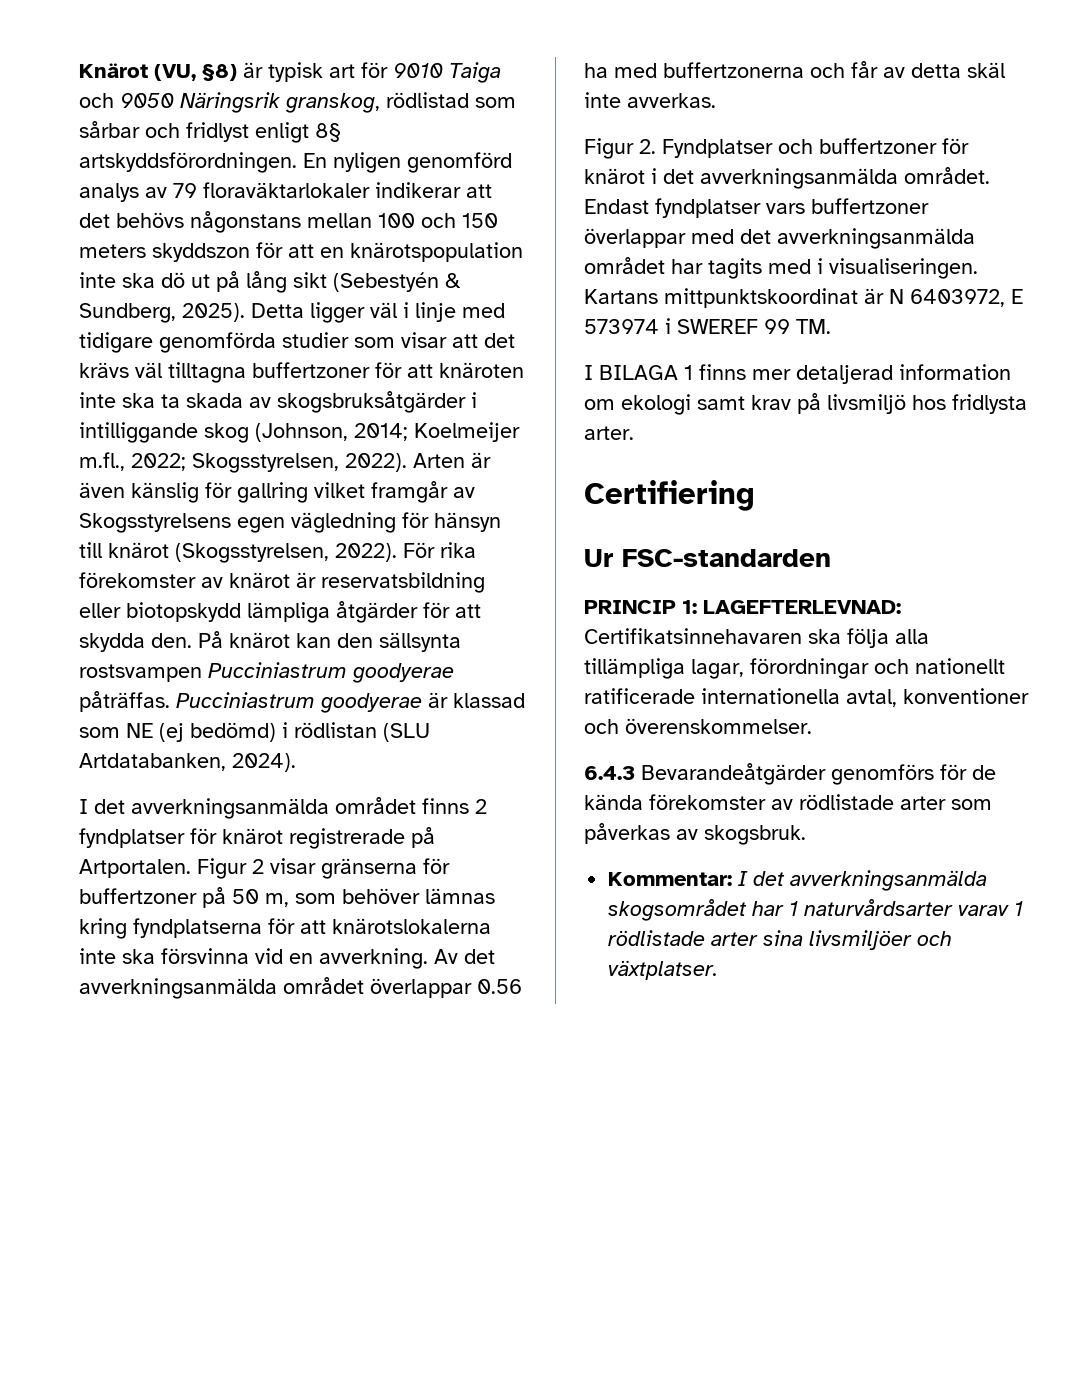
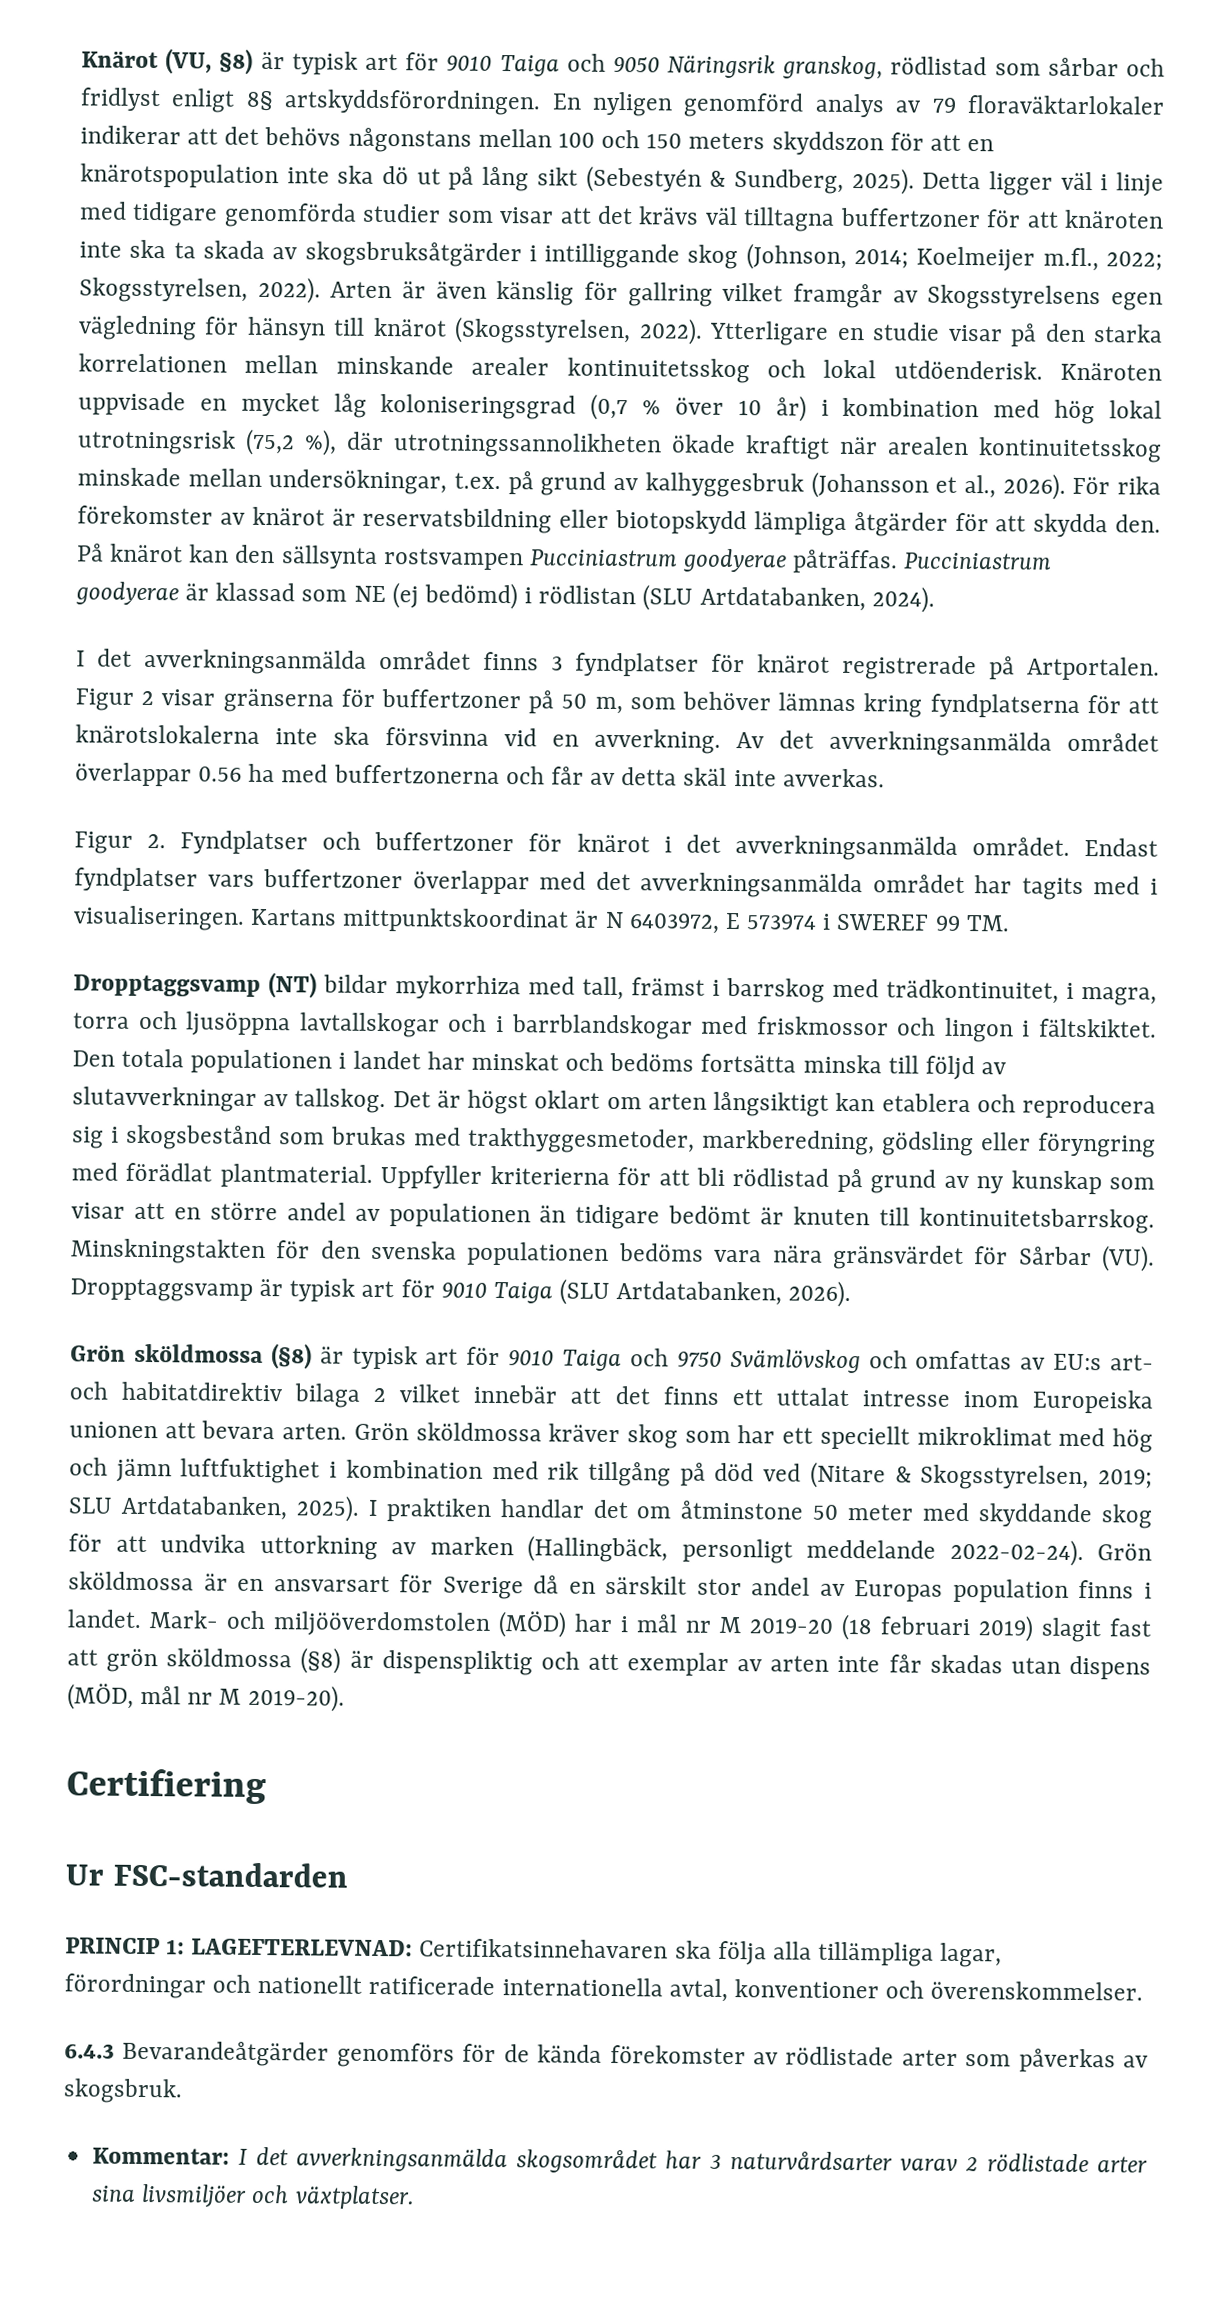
(397, 552) none -> [709,320,1163,347] [78,353,1162,384] [78,391,1163,425] [77,428,1162,463] [77,467,1066,500] Ytterligare en studie visar på den starka korrelationen mellan minskande arealer kontinuitetsskog och lokal utdöenderisk. Knäroten uppvisade en mycket låg koloniseringsgrad (0,7 % över 10 år) i kombination med hög lokal utrotningsrisk (75,2 %), där utrotningssannolikheten ökade kraftigt när arealen kontinuitetsskog minskade mellan undersökningar, t.ex. på grund av kalhyggesbruk (Johansson et al., 2026).
[475,799,487,814] 2 -> [551,656,563,671] 3
[584,364,1011,384] [584,393,1027,415] [584,426,634,440] I BILAGA 1 finns mer detaljerad information om ekologi samt krav på livsmiljö hos fridlysta arter. -> [73,972,1157,1006] [73,1010,1158,1043] [72,1048,1007,1081] [72,1086,1156,1119] [72,1124,1156,1158] [71,1162,1156,1195] [71,1202,1155,1234] [71,1238,1155,1272] [70,1278,852,1308] [70,1343,1154,1374] [69,1381,1154,1414] [69,1420,1153,1453] [69,1457,1153,1491] [68,1495,1152,1529] [68,1533,1152,1567] [68,1571,1152,1603] [67,1609,1152,1643] [67,1647,1151,1680] [67,1683,345,1712] Dropptaggsvamp (NT) bildar mykorrhiza med tall, främst i barrskog med trädkontinuitet, i magra, torra och ljusöppna lavtallskogar och i barrblandskogar med friskmossor och lingon i fältskiktet. Den totala populationen i landet har minskat och bedöms fortsätta minska till följd av slutavverkningar av tallskog. Det är högst oklart om arten långsiktigt kan etablera och reproducera sig i skogsbestånd som brukas med trakthyggesmetoder, markberedning, gödsling eller föryngring med förädlat plantmaterial. Uppfyller kriterierna för att bli rödlistad på grund av ny kunskap som visar att en större andel av populationen än tidigare bedömt är knuten till kontinuitetsbarrskog. Minskningstakten för den svenska populationen bedöms vara nära gränsvärdet för Sårbar (VU). Dropptaggsvamp är typisk art för 9010 Taiga (SLU Artdatabanken, 2026). // Grön sköldmossa (§8) är typisk art för 9010 Taiga och 9750 Svämlövskog och omfattas av EU:s art- och habitatdirektiv bilaga 2 vilket innebär att det finns ett uttalat intresse inom Europeiska unionen att bevara arten. Grön sköldmossa kräver skog som har ett speciellt mikroklimat med hög och jämn luftfuktighet i kombination med rik tillgång på död ved (Nitare & Skogsstyrelsen, 2019; SLU Artdatabanken, 2025). I praktiken handlar det om åtminstone 50 meter med skyddande skog för att undvika uttorkning av marken (Hallingbäck, personligt meddelande 2022-02-24). Grön sköldmossa är en ansvarsart för Sverige då en särskilt stor andel av Europas population finns i landet. Mark- och miljööverdomstolen (MÖD) har i mål nr M 2019-20 (18 februari 2019) slagit fast att grön sköldmossa (§8) är dispenspliktig och att exemplar av arten inte får skadas utan dispens (MÖD, mål nr M 2019-20).
[789,901,799,916] 1 -> [709,2154,722,2169] 3
[1014,901,1024,916] 1 -> [965,2157,979,2172] 2

